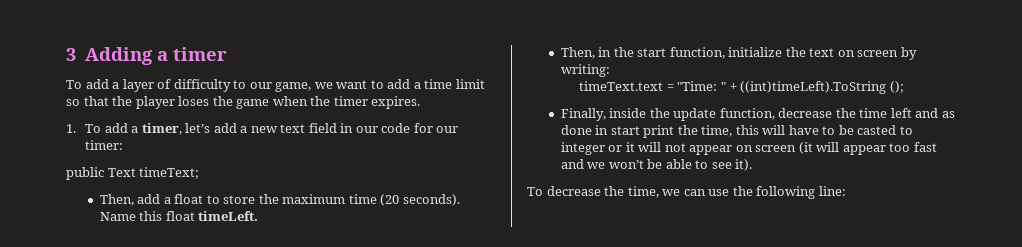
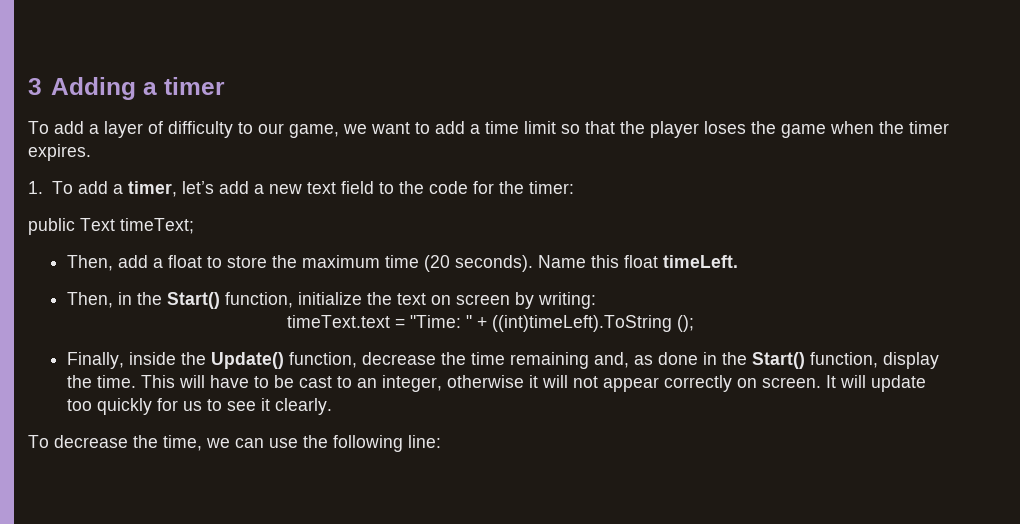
[340,123,378,133] in our -> [378,181,424,194] to the
[436,126,459,133] our -> [498,181,524,194] the
[637,48,667,57] start -> [166,292,220,309] Start()
[673,108,717,121] update -> [210,352,284,369] Update()
[890,108,939,118] left and -> [509,352,629,369] remaining and,
[610,125,913,138] [560,142,937,155] [560,159,753,171] start print the time, this will have to be casted to integer or it will not appear on screen (it will appear too fast and we won’t be able to see it). -> [721,352,939,369] [66,375,926,392] [66,398,332,415] the Start() function, display the time. This will have to be cast to an integer, otherwise it will not appear correctly on screen. It will update too quickly for us to see it clearly.

